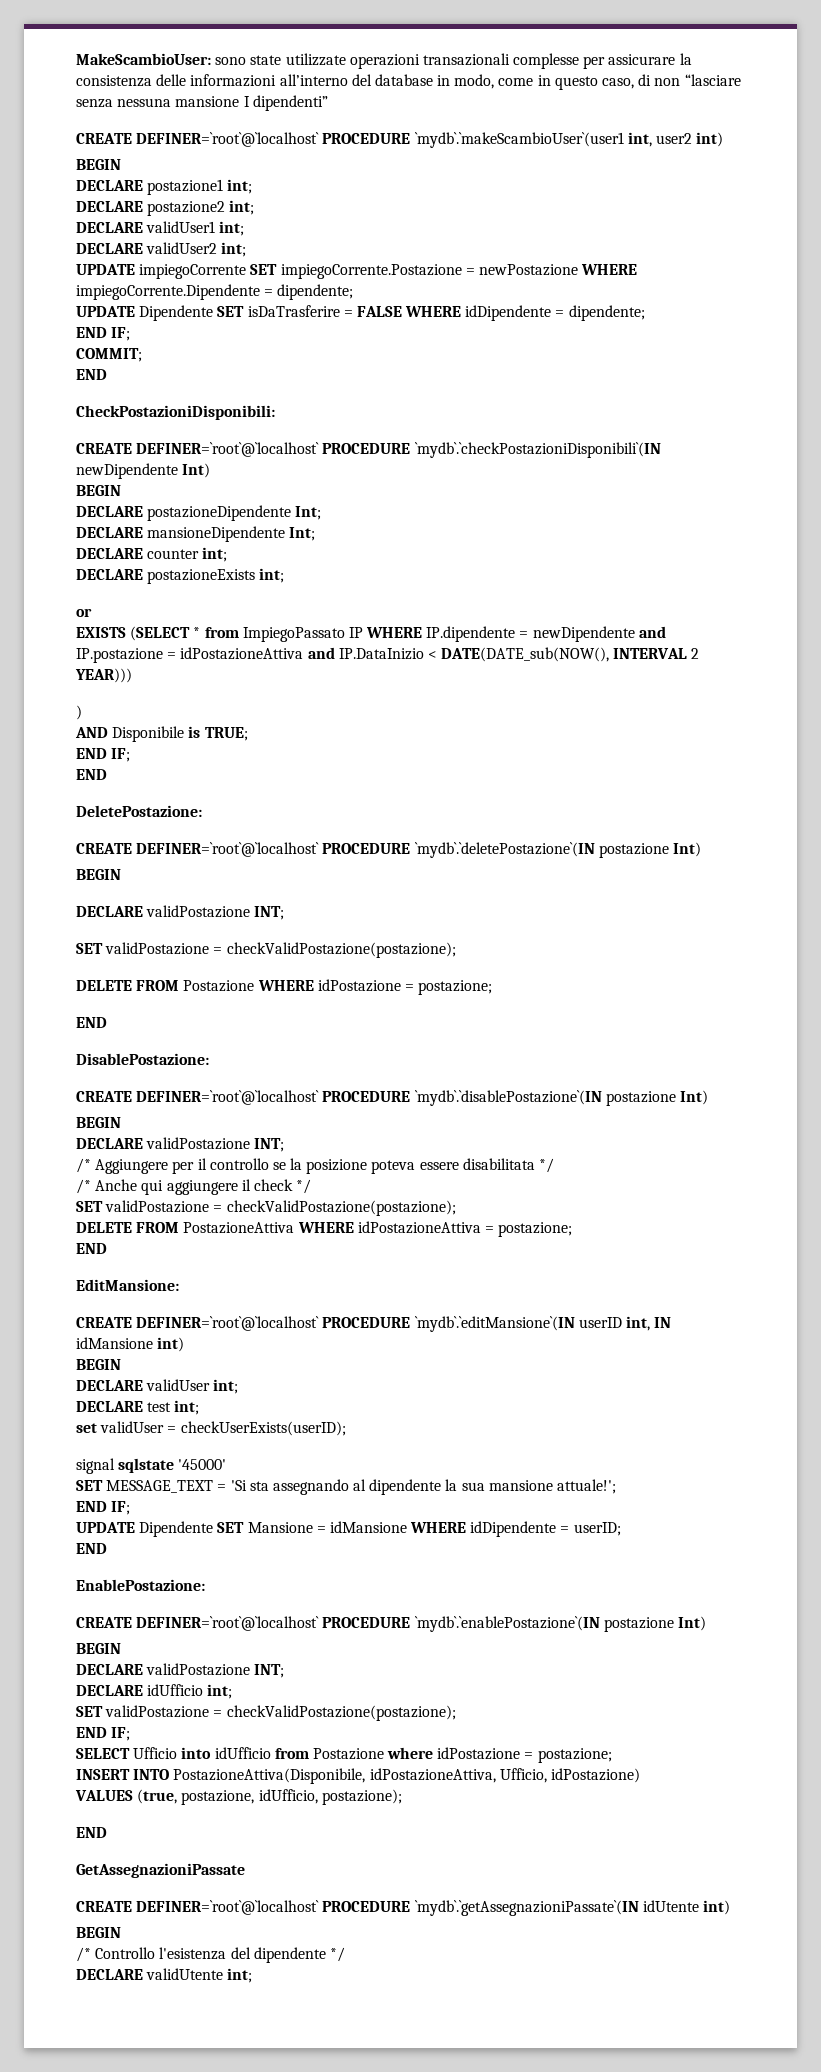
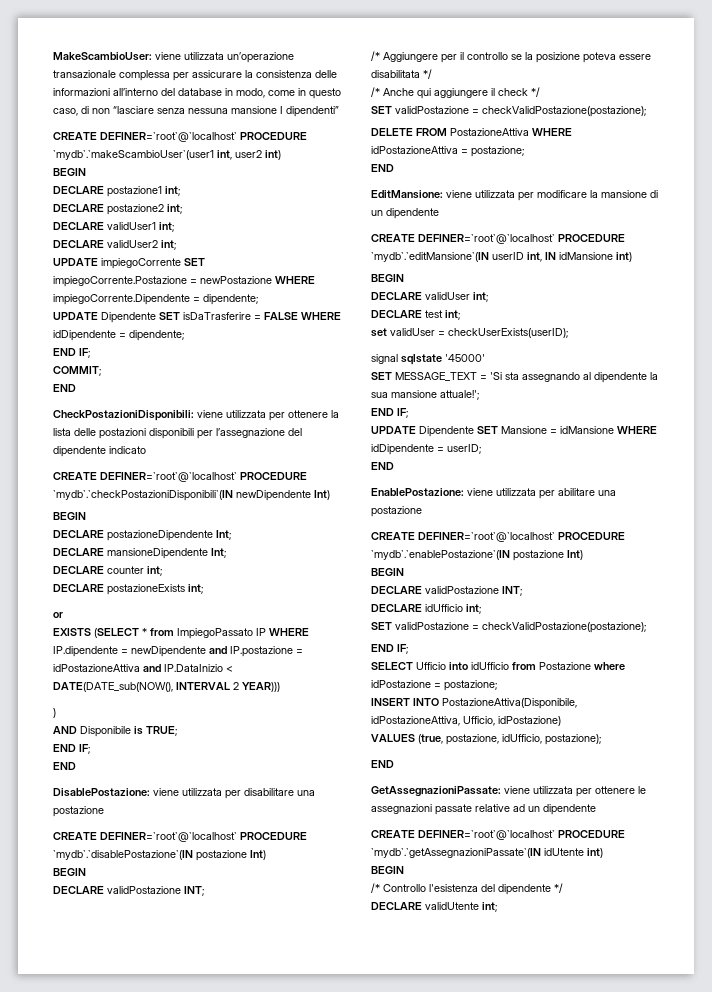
[215,53,580,69] sono state utilizzate operazioni transazionali complesse -> [155,52,294,63] [53,70,170,81] viene utilizzata un’operazione transazionale complessa
(275, 412) none -> [197,410,339,421] [53,428,302,439] [53,446,146,457] viene utilizzata per ottenere la lista delle postazioni disponibili per l’assegnazione del dipendente indicato
[76,805,202,817] [76,842,701,858] [76,869,121,880] [76,905,285,920] [76,942,456,958] [76,979,493,995] [76,1017,107,1028] [76,1053,209,1065] DeletePostazione: // CREATE DEFINER=`root`@`localhost` PROCEDURE `mydb`.`deletePostazione`(IN postazione Int) // BEGIN // DECLARE validPostazione INT; // SET validPostazione = checkValidPostazione(postazione); // DELETE FROM Postazione WHERE idPostazione = postazione; // END // DisablePostazione: -> [53,788,315,799] [53,806,104,817] DisablePostazione: viene utilizzata per disabilitare una postazione
(179, 1285) none -> [446,190,658,201] [371,208,439,219] viene utilizzata per modificare la mansione di un dipendente
(205, 1585) none -> [467,488,616,499] [371,506,422,517] viene utilizzata per abilitare una postazione
[76,1863,245,1878] GetAssegnazioniPassate -> [371,786,646,797] [371,804,596,815] GetAssegnazioniPassate: viene utilizzata per ottenere le assegnazioni passate relative ad un dipendente

